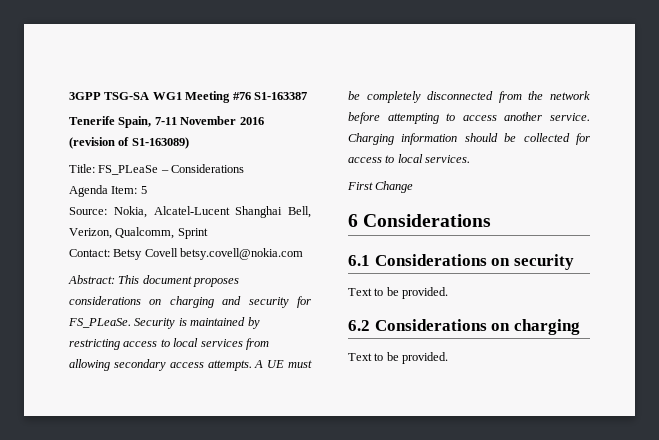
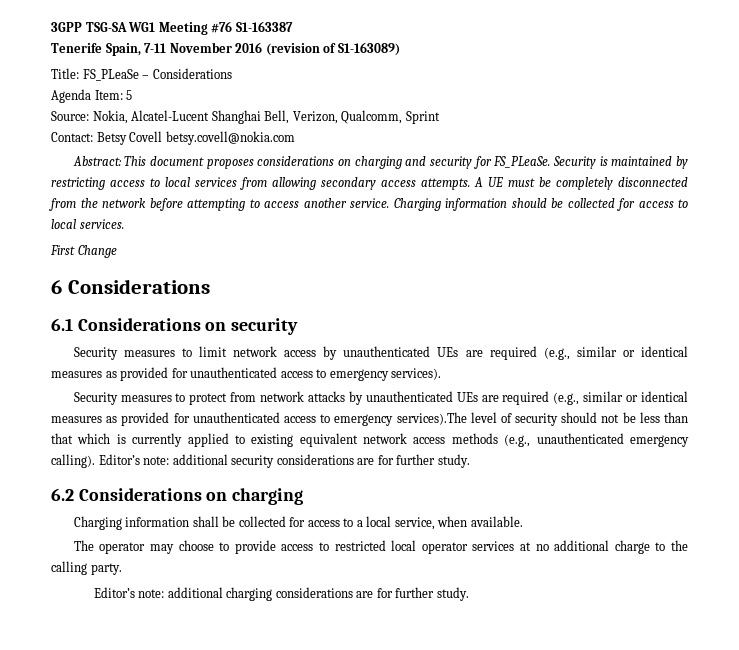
[348,287,449,299] [348,319,580,335] [348,352,449,364] Text to be provided. // 6.2 Considerations on charging // Text to be provided. -> [73,346,688,360] [51,367,442,381] [73,391,689,405] [51,412,688,426] [51,433,689,447] [51,454,470,468] [51,488,304,505] [73,516,523,530] [73,540,689,554] [51,561,122,575] [93,587,469,601] Security measures to limit network access by unauthenticated UEs are required (e.g., similar or identical measures as provided for unauthenticated access to emergency services). // Security measures to protect from network attacks by unauthenticated UEs are required (e.g., similar or identical measures as provided for unauthenticated access to emergency services).The level of security should not be less than that which is currently applied to existing equivalent network access methods (e.g., unauthenticated emergency calling). Editor’s note: additional security considerations are for further study. // 6.2 Considerations on charging // Charging information shall be collected for access to a local service, when available. // The operator may choose to provide access to restricted local operator services at no additional charge to the calling party. // Editor’s note: additional charging considerations are for further study.

